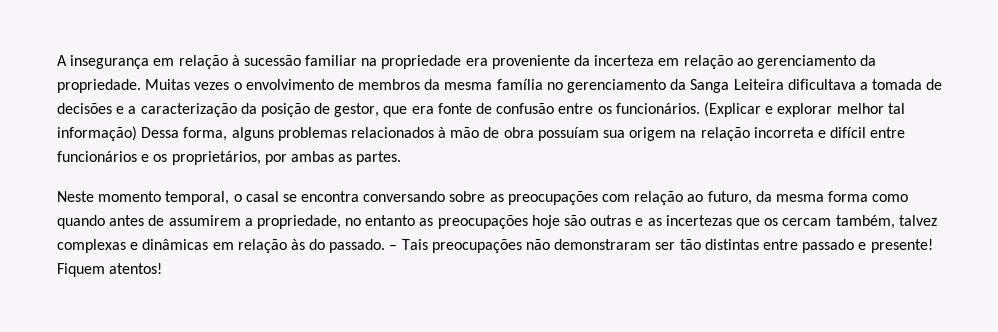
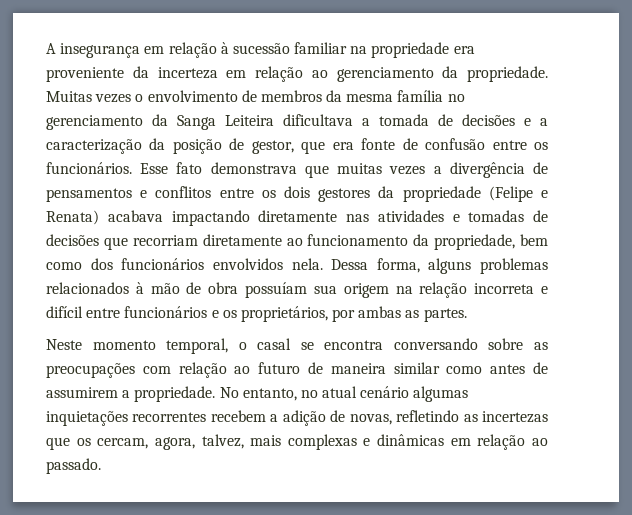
[703,102,905,117] [57,126,137,141] (Explicar e explorar melhor tal informação) -> [140,162,548,178] [46,186,548,202] [46,210,548,226] [46,234,548,250] [46,258,323,270] Esse fato demonstrava que muitas vezes a divergência de pensamentos e conflitos entre os dois gestores da propriedade (Felipe e Renata) acabava impactando diretamente nas atividades e tomadas de decisões que recorriam diretamente ao funcionamento da propriedade, bem como dos funcionários envolvidos nela.
[707,191,909,205] [57,215,937,229] futuro, da mesma forma como quando antes de assumirem a propriedade, no entanto as preocupações hoje são outras e as incertezas que os cercam também, talvez -> [258,362,548,374] [46,386,469,402] [46,410,549,426] [46,434,282,450] futuro de maneira similar como antes de assumirem a propriedade. No entanto, no atual cenário algumas inquietações recorrentes recebem a adição de novas, refletindo as incertezas que os cercam, agora, talvez, mais
[290,239,933,253] [57,263,163,277] às do passado. – Tais preocupações não demonstraram ser tão distintas entre passado e presente! Fiquem atentos! -> [531,438,548,446] [46,458,101,474] ao passado.

